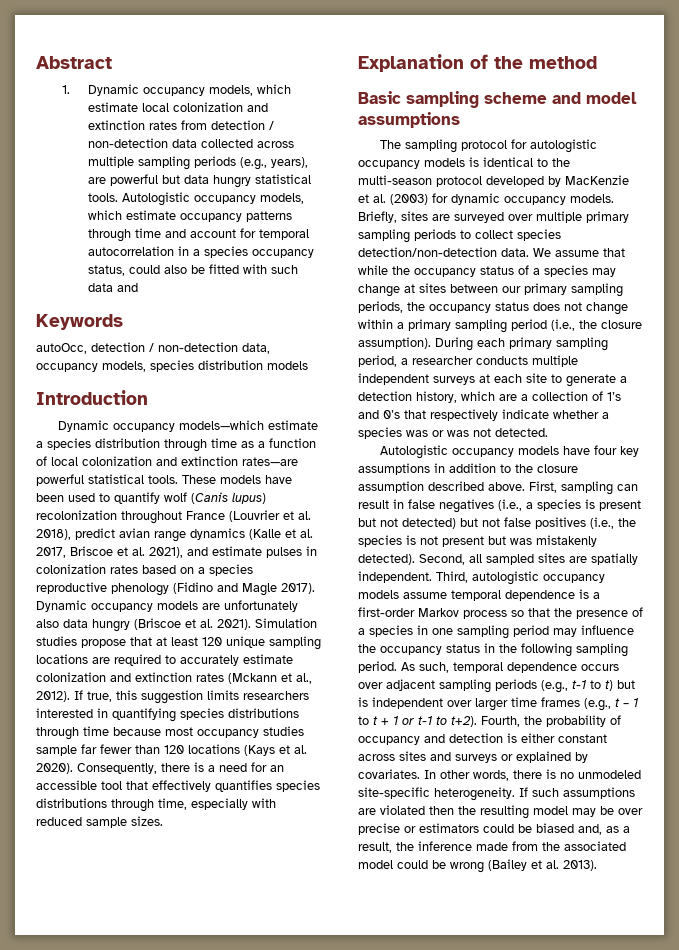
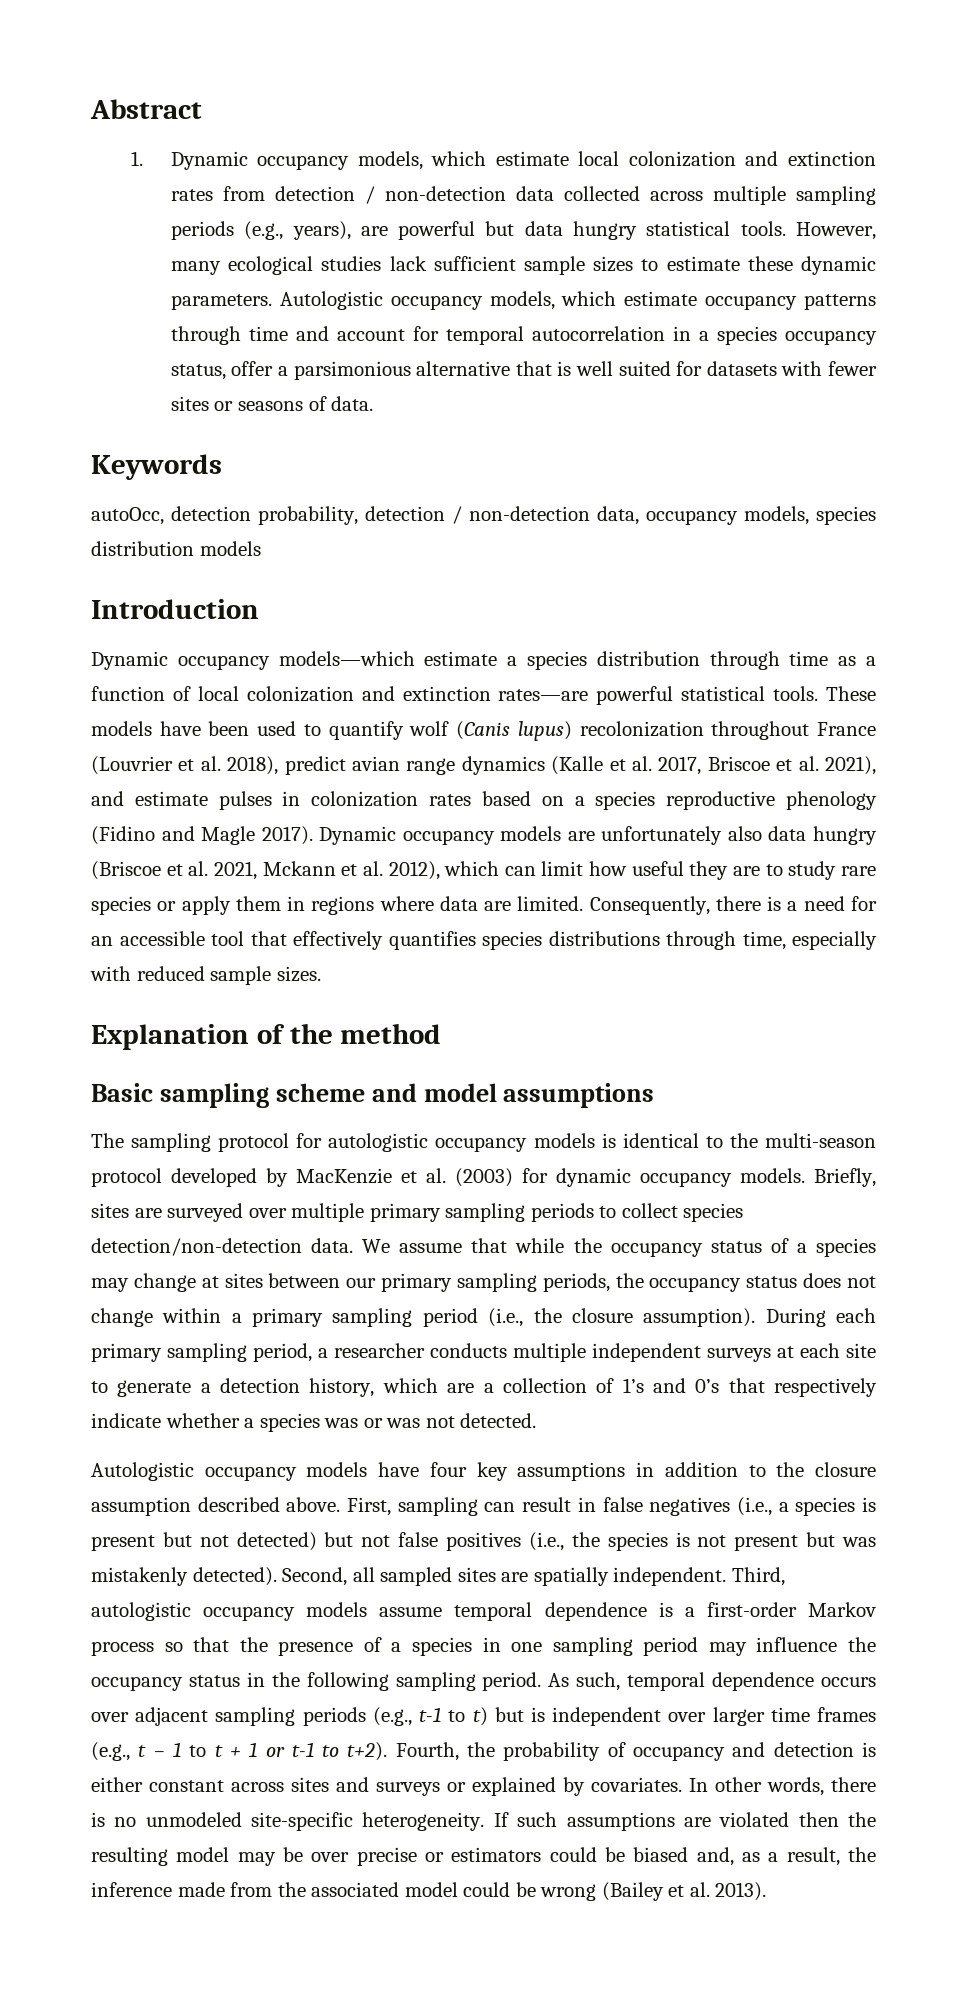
(118, 197) none -> [796,222,877,240] [170,256,876,275] [170,294,272,310] However, many ecological studies lack sufficient sample sizes to estimate these dynamic parameters.
[128,264,298,274] [87,283,138,292] could also be fitted with such data and -> [231,361,878,380] [170,396,374,411] offer a parsimonious alternative that is well suited for datasets with fewer sites or seasons of data.
(145, 347) none -> [258,506,445,525] probability, detection
[217,618,317,630] [36,636,321,650] [36,654,293,666] [36,672,312,684] [36,690,309,704] [36,708,299,722] [36,726,304,740] [36,744,307,756] [36,763,73,774] 2021). Simulation studies propose that at least 120 unique sampling locations are required to accurately estimate colonization and extinction rates (Mckann et al., 2012). If true, this suggestion limits researchers interested in quantifying species distributions through time because most occupancy studies sample far fewer than 120 locations (Kays et al. 2020). -> [213,861,876,880] [91,896,584,915] 2021, Mckann et al. 2012), which can limit how useful they are to study rare species or apply them in regions where data are limited.

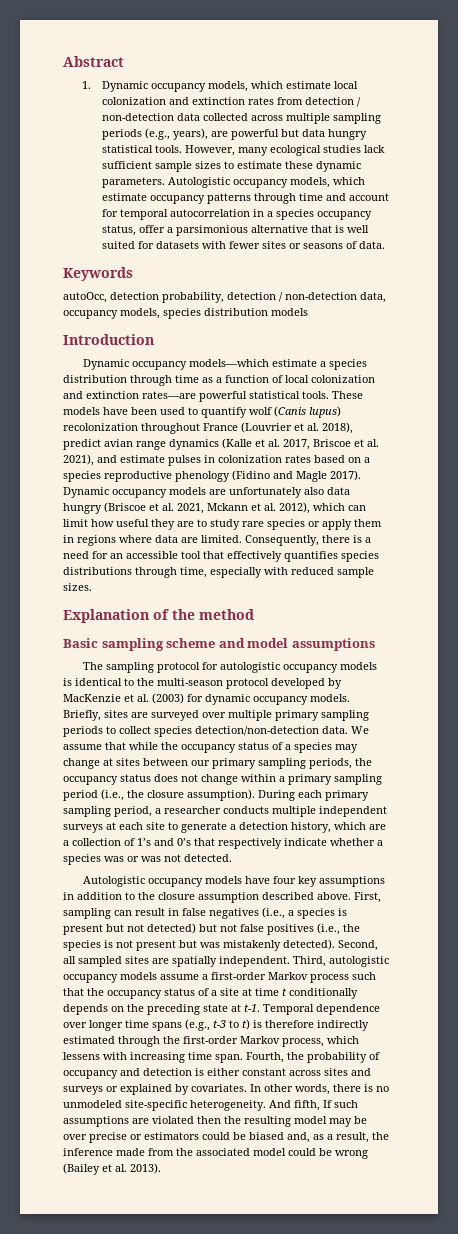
[454,1602,673,1621] temporal dependence is -> (199, 977) none
[164,1642,183,1652] so -> [352,972,376,980] such
[278,1637,876,1656] [91,1672,876,1691] [91,1707,876,1726] [91,1742,388,1761] presence of a species in one sampling period may influence the occupancy status in the following sampling period. As such, temporal dependence occurs over adjacent sampling periods (e.g., t-1 to t) but is independent over larger time frames (e.g., t – 1 to t + 1 or t-1 to t+2). -> [107,988,358,999] [63,1004,380,1015] [63,1019,369,1031] [63,1036,359,1047] [63,1052,243,1063] occupancy status of a site at time t conditionally depends on the preceding state at t-1. Temporal dependence over longer time spans (e.g., t-3 to t) is therefore indirectly estimated through the first-order Markov process, which lessens with increasing time span.
(485, 1821) none -> [269,1100,320,1111] And fifth,

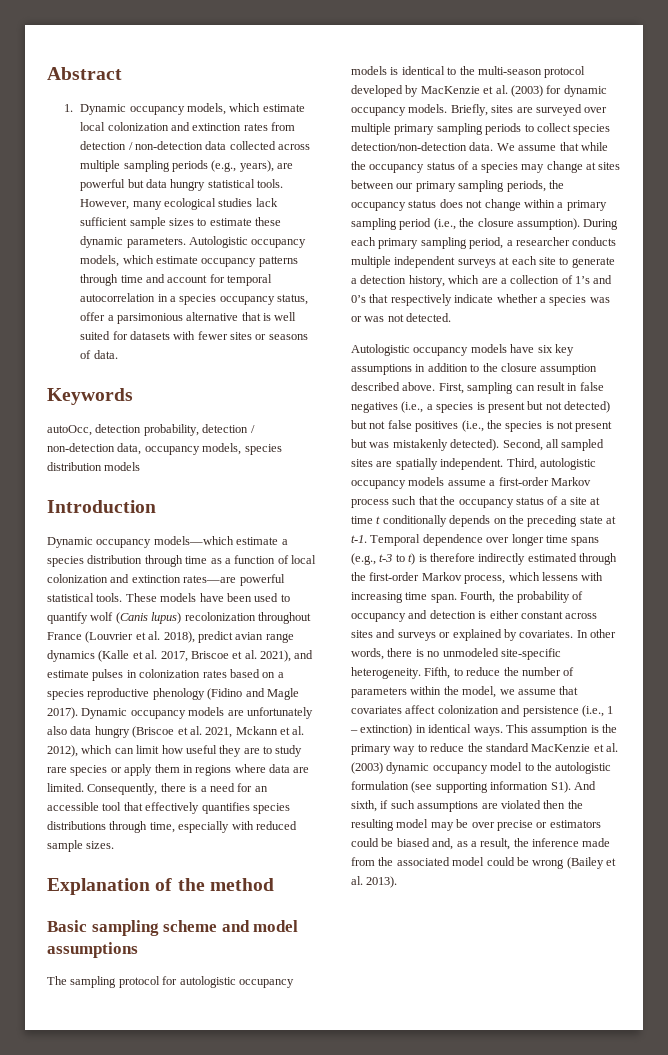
[273,876,297,884] four -> [537,345,553,353] six
[269,1100,332,1111] And fifth, If -> [424,667,575,679] [351,686,579,698] [351,705,614,717] [350,724,617,736] [351,743,618,755] [351,762,612,774] [351,781,596,793] [351,800,389,812] Fifth, to reduce the number of parameters within the model, we assume that covariates affect colonization and persistence (i.e., 1 – extinction) in identical ways. This assumption is the primary way to reduce the standard MacKenzie et al. (2003) dynamic occupancy model to the autologistic formulation (see supporting information S1). And sixth, if

